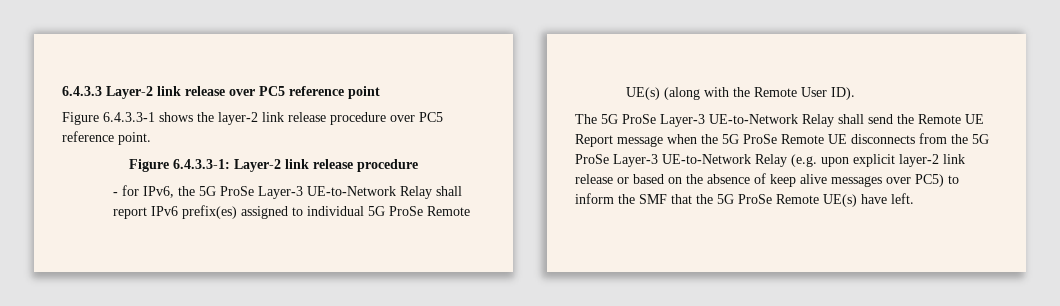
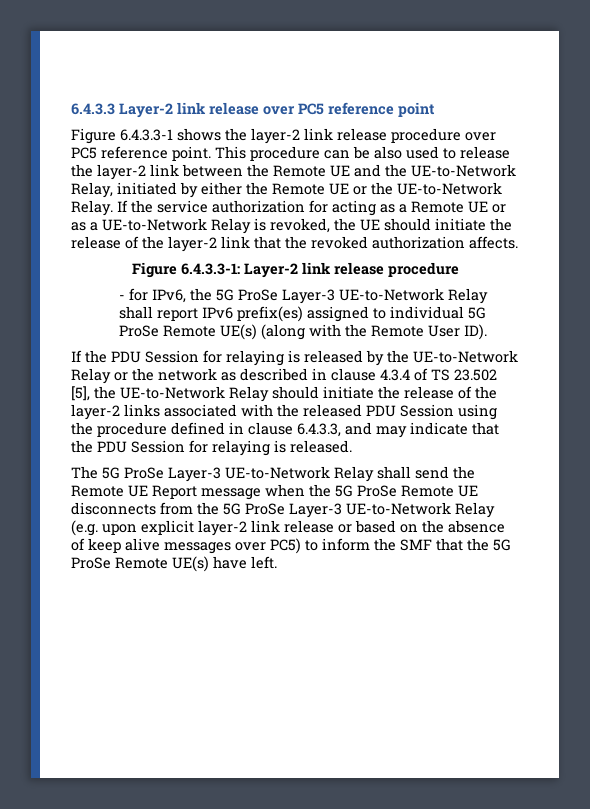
(151, 138) none -> [215,146,510,161] [71,164,516,180] [71,182,502,198] [71,200,506,216] [71,218,512,234] [71,236,518,252] This procedure can be also used to release the layer-2 link between the Remote UE and the UE-to-Network Relay, initiated by either the Remote UE or the UE-to-Network Relay. If the service authorization for acting as a Remote UE or as a UE-to-Network Relay is revoked, the UE should initiate the release of the layer-2 link that the revoked authorization affects.
(855, 93) none -> [71,350,518,366] [71,368,497,384] [71,386,497,402] [71,404,497,420] [71,422,499,438] [71,440,352,456] // If the PDU Session for relaying is released by the UE-to-Network Relay or the network as described in clause 4.3.4 of TS 23.502 [5], the UE-to-Network Relay should initiate the release of the layer-2 links associated with the released PDU Session using the procedure defined in clause 6.4.3.3, and may indicate that the PDU Session for relaying is released.

